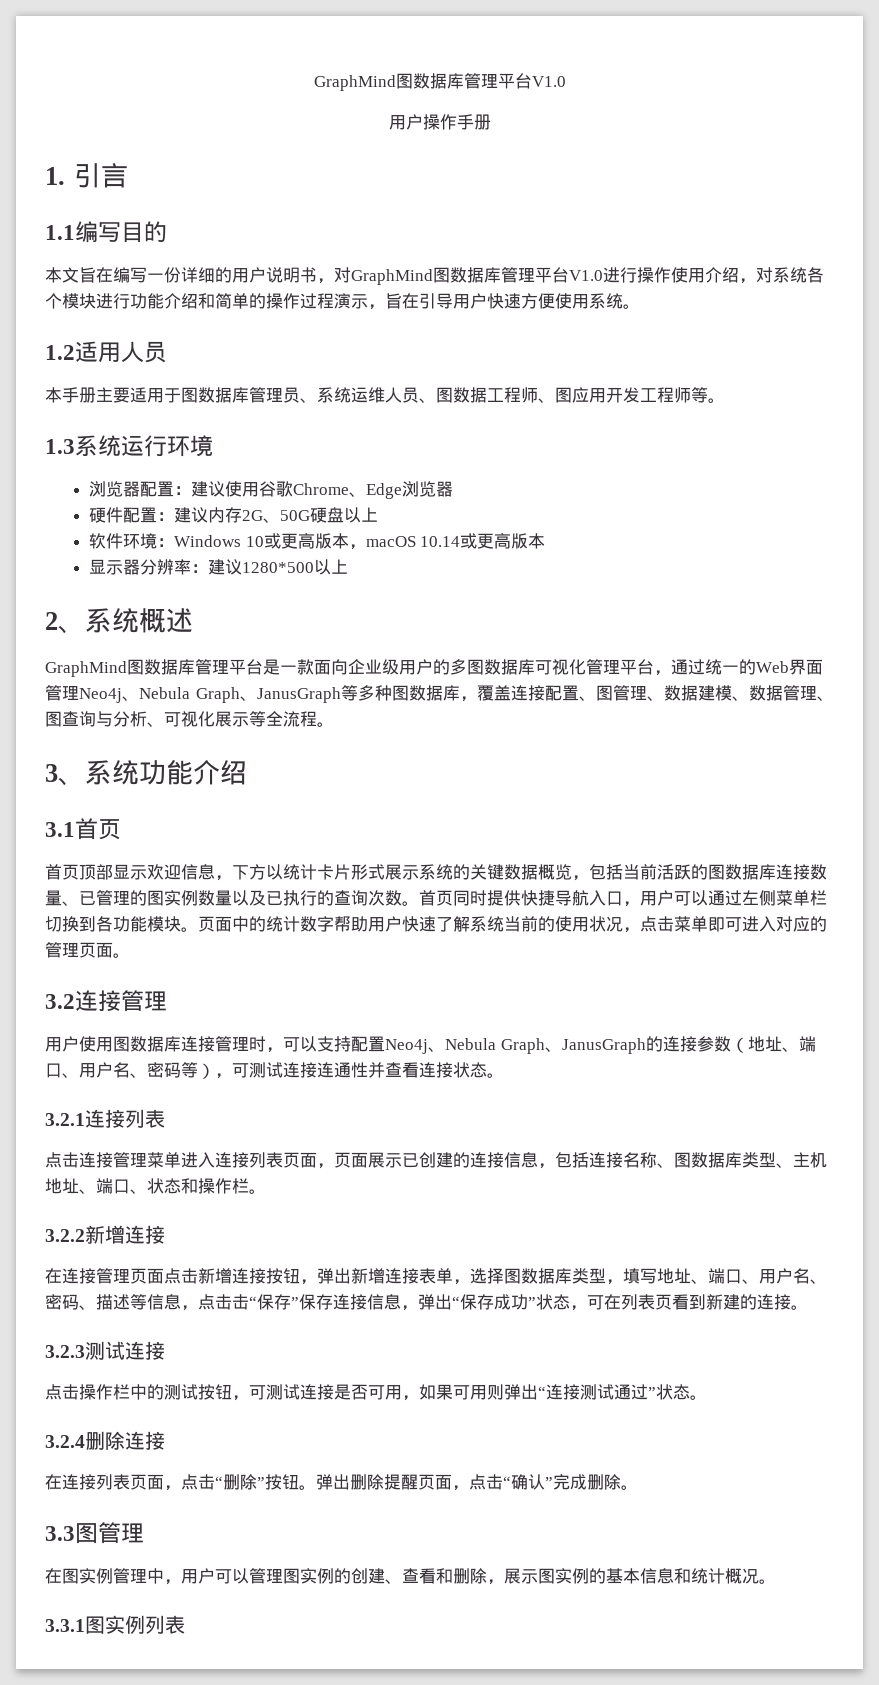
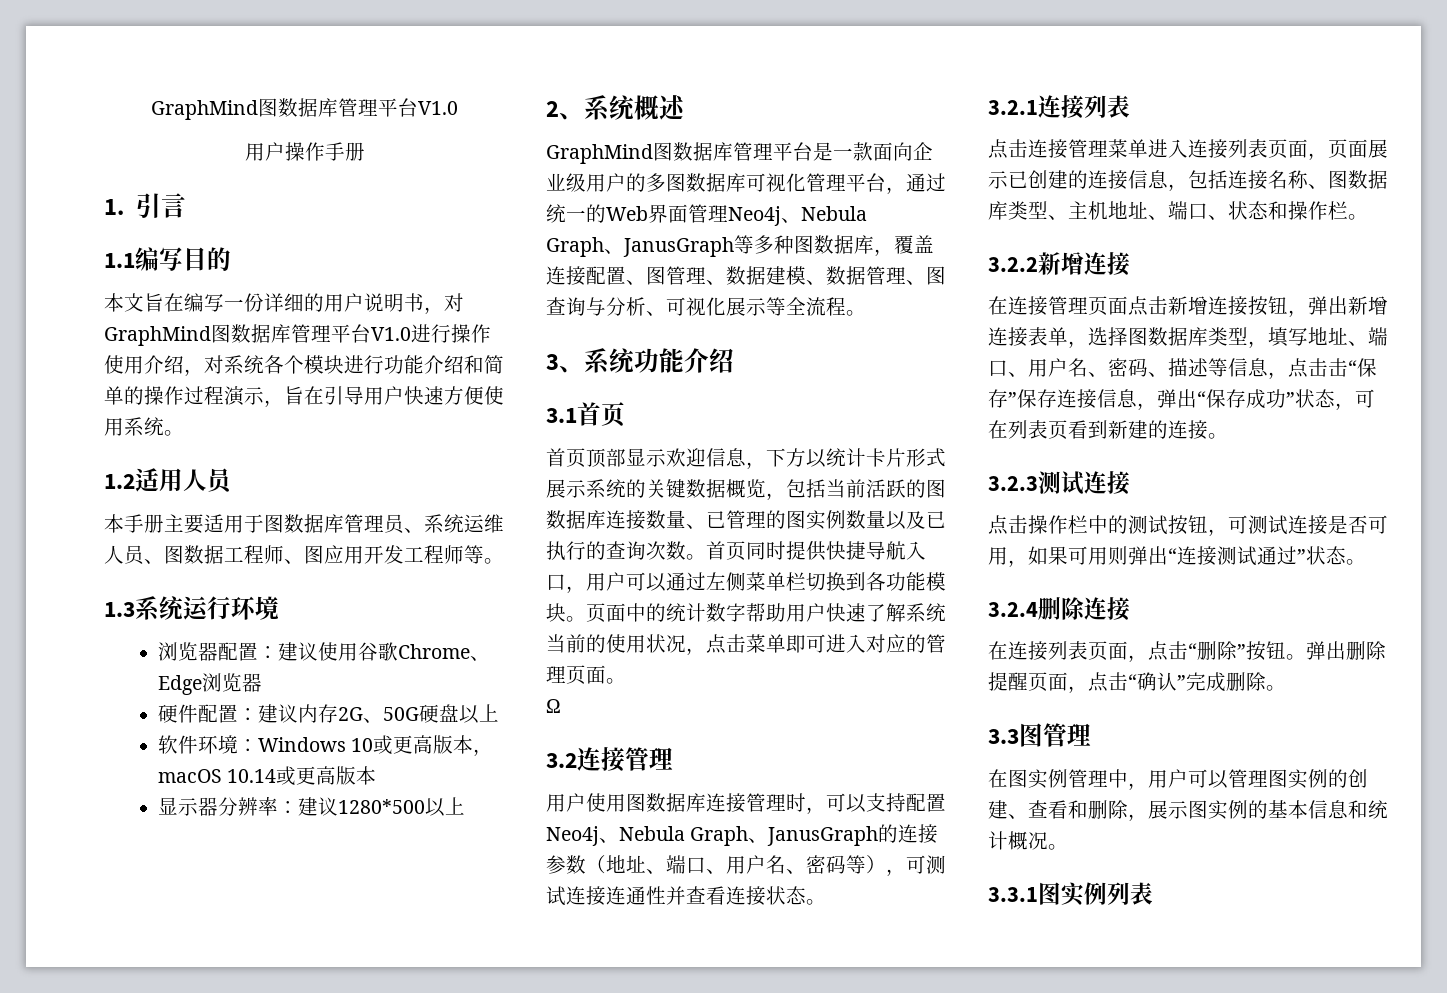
(130, 955) none -> [546,699,561,713] // Ω

